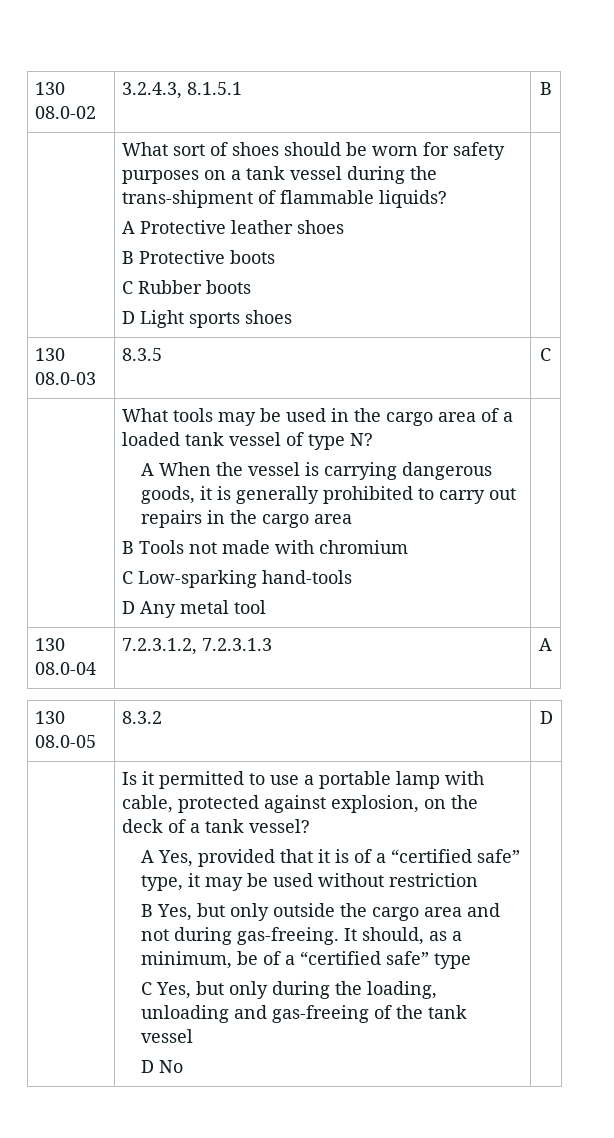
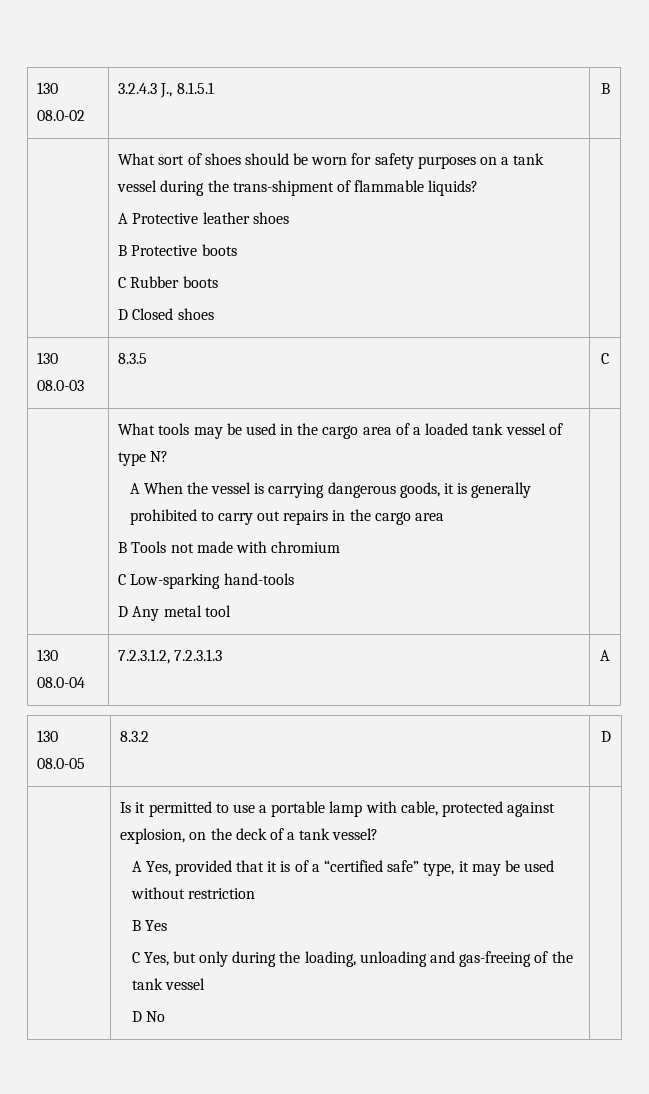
[122,82,183,99] 3.2.4.3, -> [118,83,173,98] 3.2.4.3 J.,
[140,310,241,328] Light sports -> [132,308,174,320] Closed
[156,903,500,921] [140,927,462,945] [140,951,471,969] Yes, but only outside the cargo area and not during gas-freeing. It should, as a minimum, be of a “certified safe” type -> [144,920,167,931] Yes

